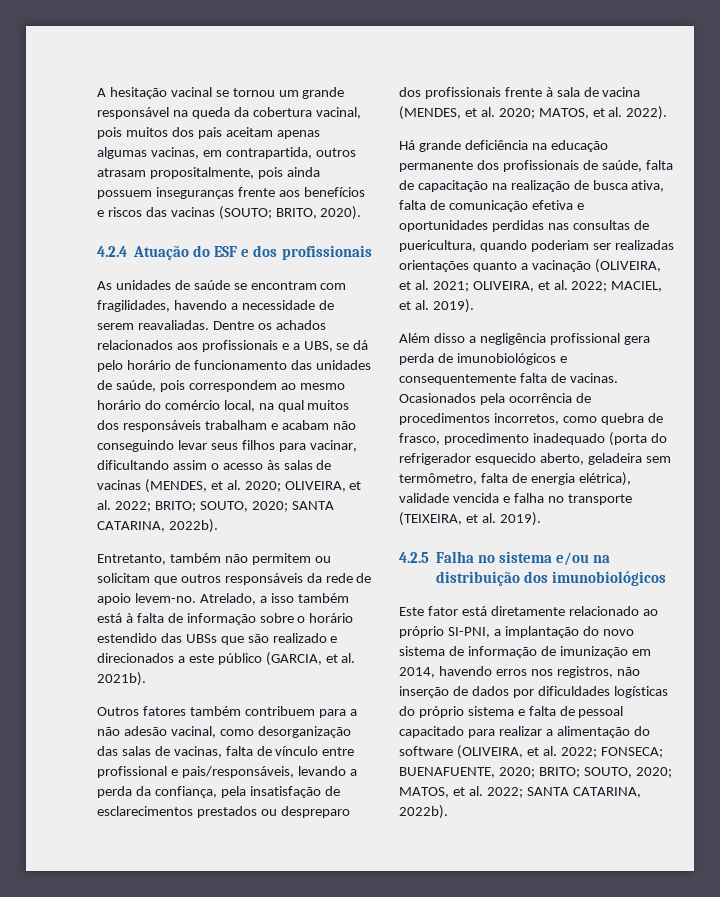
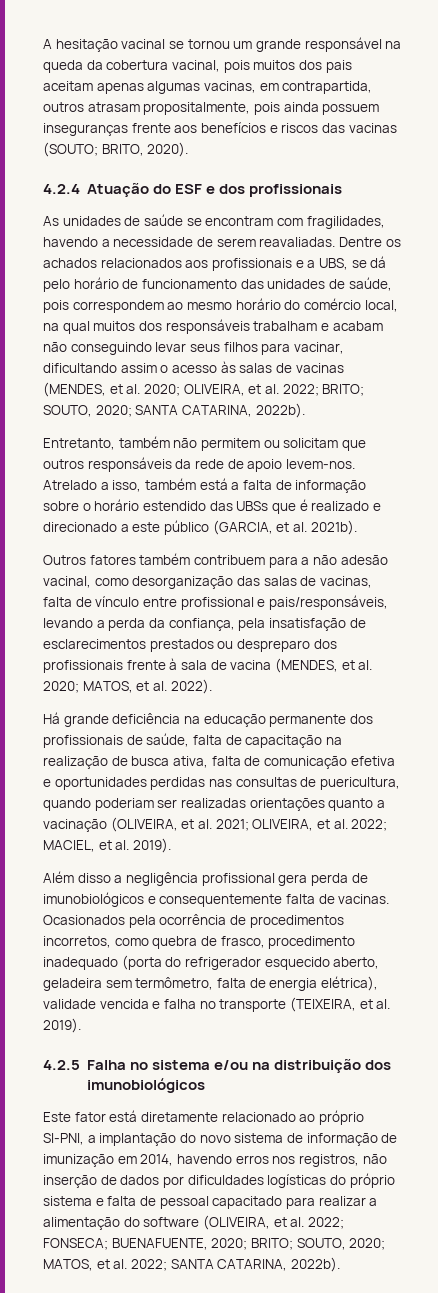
[134,593,294,605] levem-no. Atrelado, a isso -> [285,459,355,469] [43,480,142,492] levem-nos. Atrelado a isso,
[125,613,133,623] à -> [231,482,240,490] a
[247,634,269,643] são -> [299,499,308,511] é
[97,653,174,663] direcionados -> [43,522,117,532] direcionado

